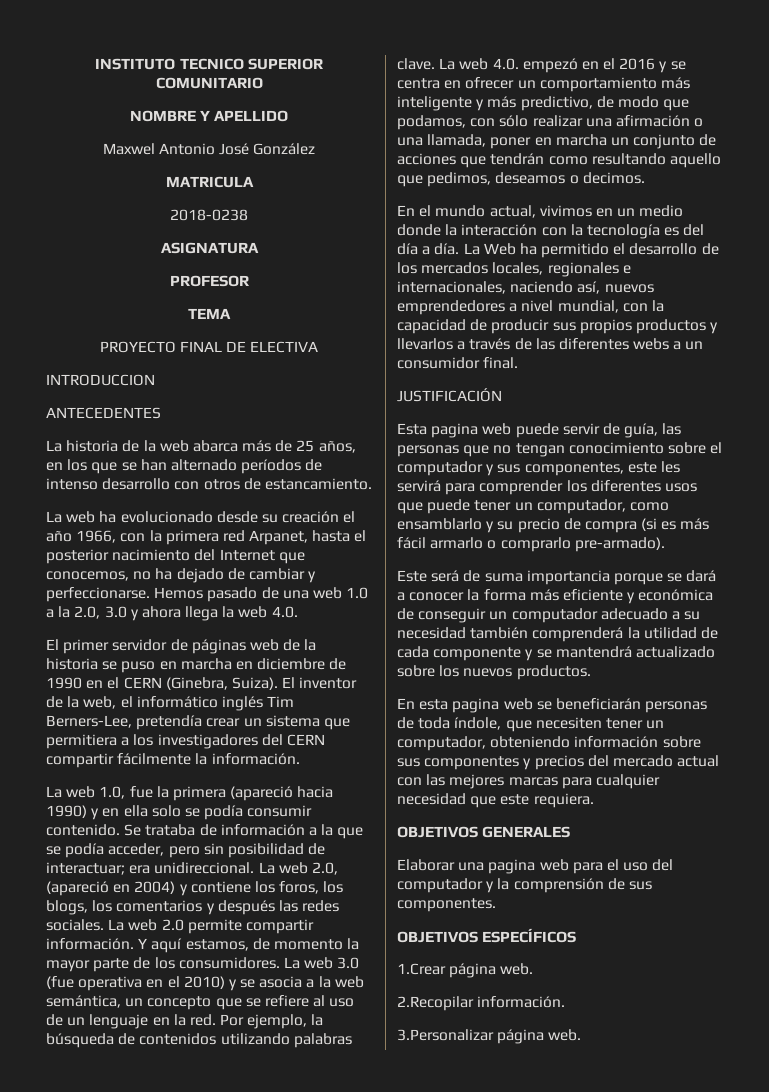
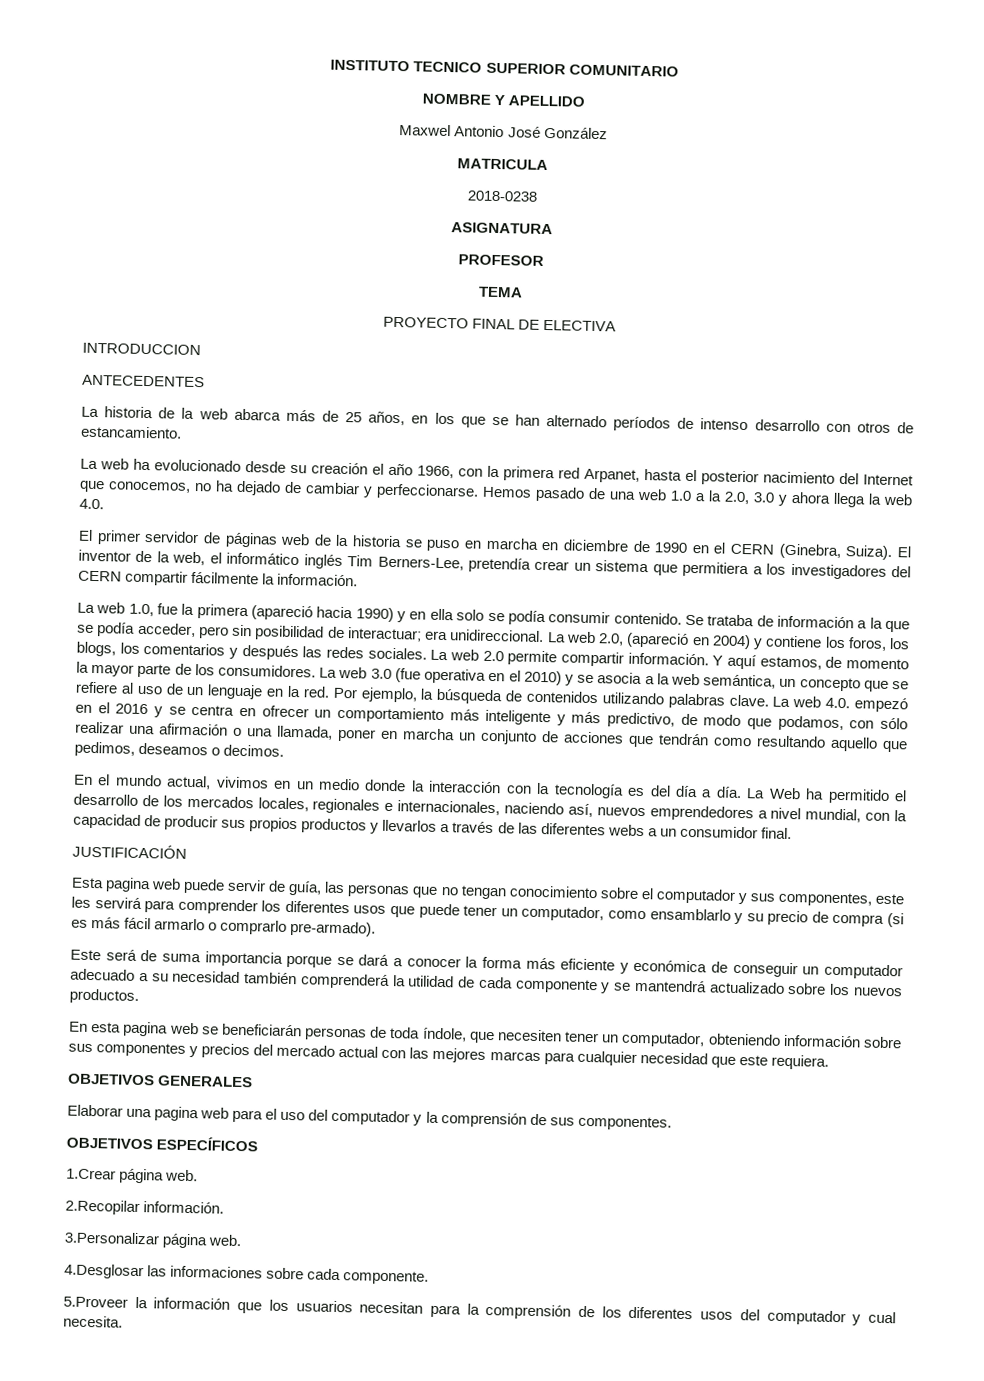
(582, 1035) none -> [64,1263,430,1285] [63,1296,897,1326] [63,1315,123,1328] // 4.Desglosar las informaciones sobre cada componente. // 5.Proveer la información que los usuarios necesitan para la comprensión de los diferentes usos del computador y cual necesita.

